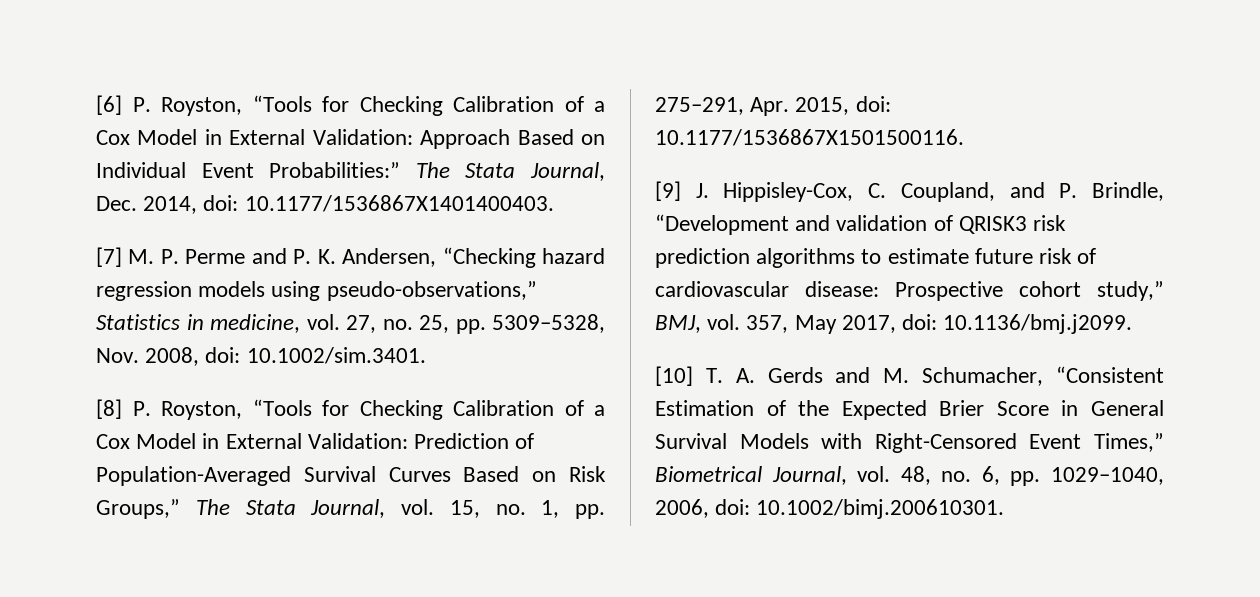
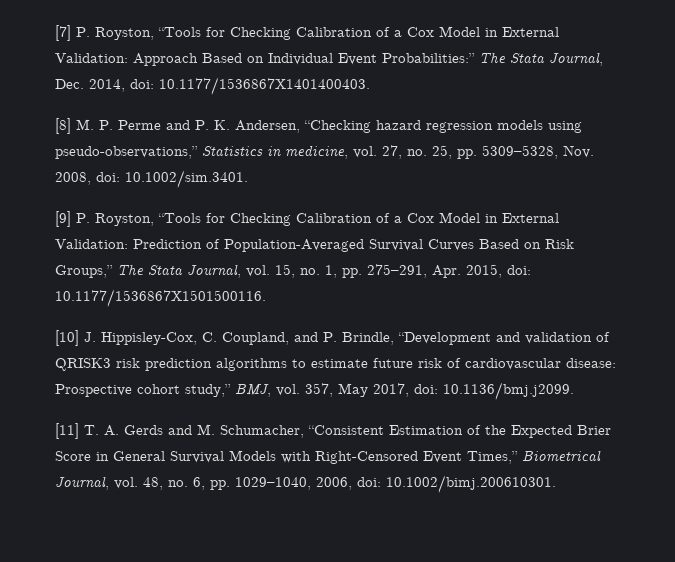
[96,95,122,115] [6] -> [55,25,71,41] [7]
[96,247,122,267] [7] -> [55,118,71,134] [8]
[96,399,122,419] [8] -> [55,211,71,227] [9]
[655,181,681,201] [9] -> [55,330,79,346] [10]
[655,366,693,386] [10] -> [55,423,79,439] [11]

